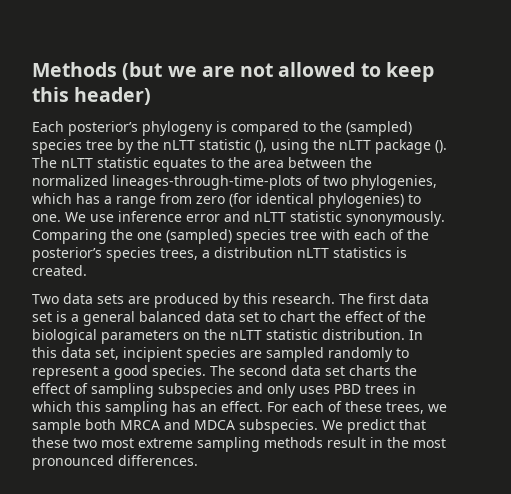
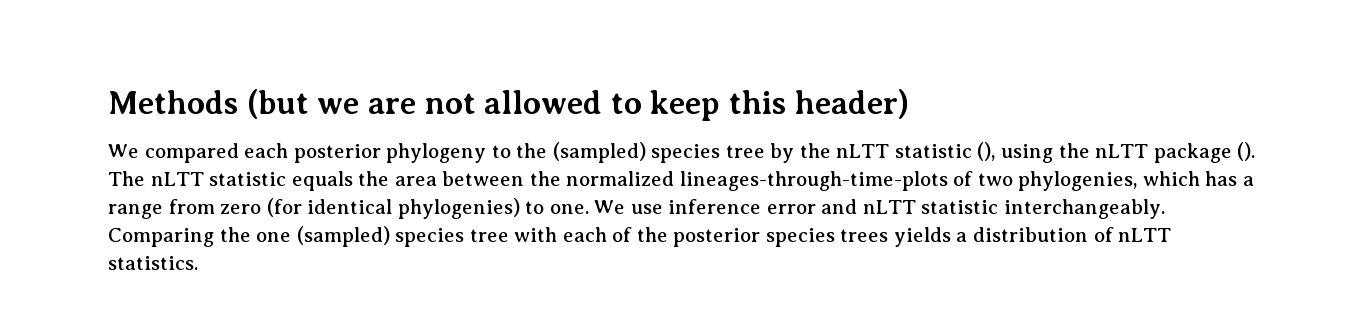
[32,121,299,136] Each posterior’s phylogeny is compared -> [108,143,487,163] We compared each posterior phylogeny
[153,158,224,172] equates to -> [291,171,353,191] equals
[346,211,445,226] synonymously. -> [1003,199,1165,219] interchangeably.
[32,247,407,262] [32,265,87,276] [32,293,429,308] [32,311,426,326] [32,329,423,344] [32,347,409,362] [32,365,417,380] [32,383,416,398] [32,401,447,416] [32,419,426,434] [32,437,446,452] [32,455,198,470] posterior’s species trees, a distribution nLTT statistics is created. // Two data sets are produced by this research. The first data set is a general balanced data set to chart the effect of the biological parameters on the nLTT statistic distribution. In this data set, incipient species are sampled randomly to represent a good species. The second data set charts the effect of sampling subspecies and only uses PBD trees in which this sampling has an effect. For each of these trees, we sample both MRCA and MDCA subspecies. We predict that these two most extreme sampling methods result in the most pronounced differences. -> [673,227,1172,247] [108,256,198,270] posterior species trees yields a distribution of nLTT statistics.

